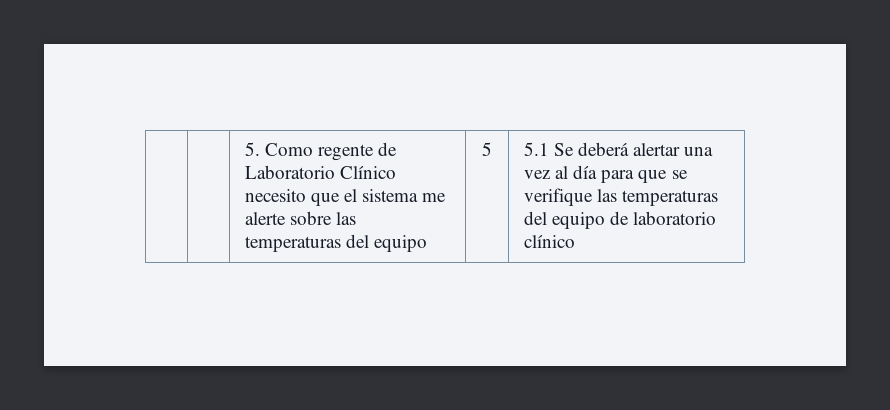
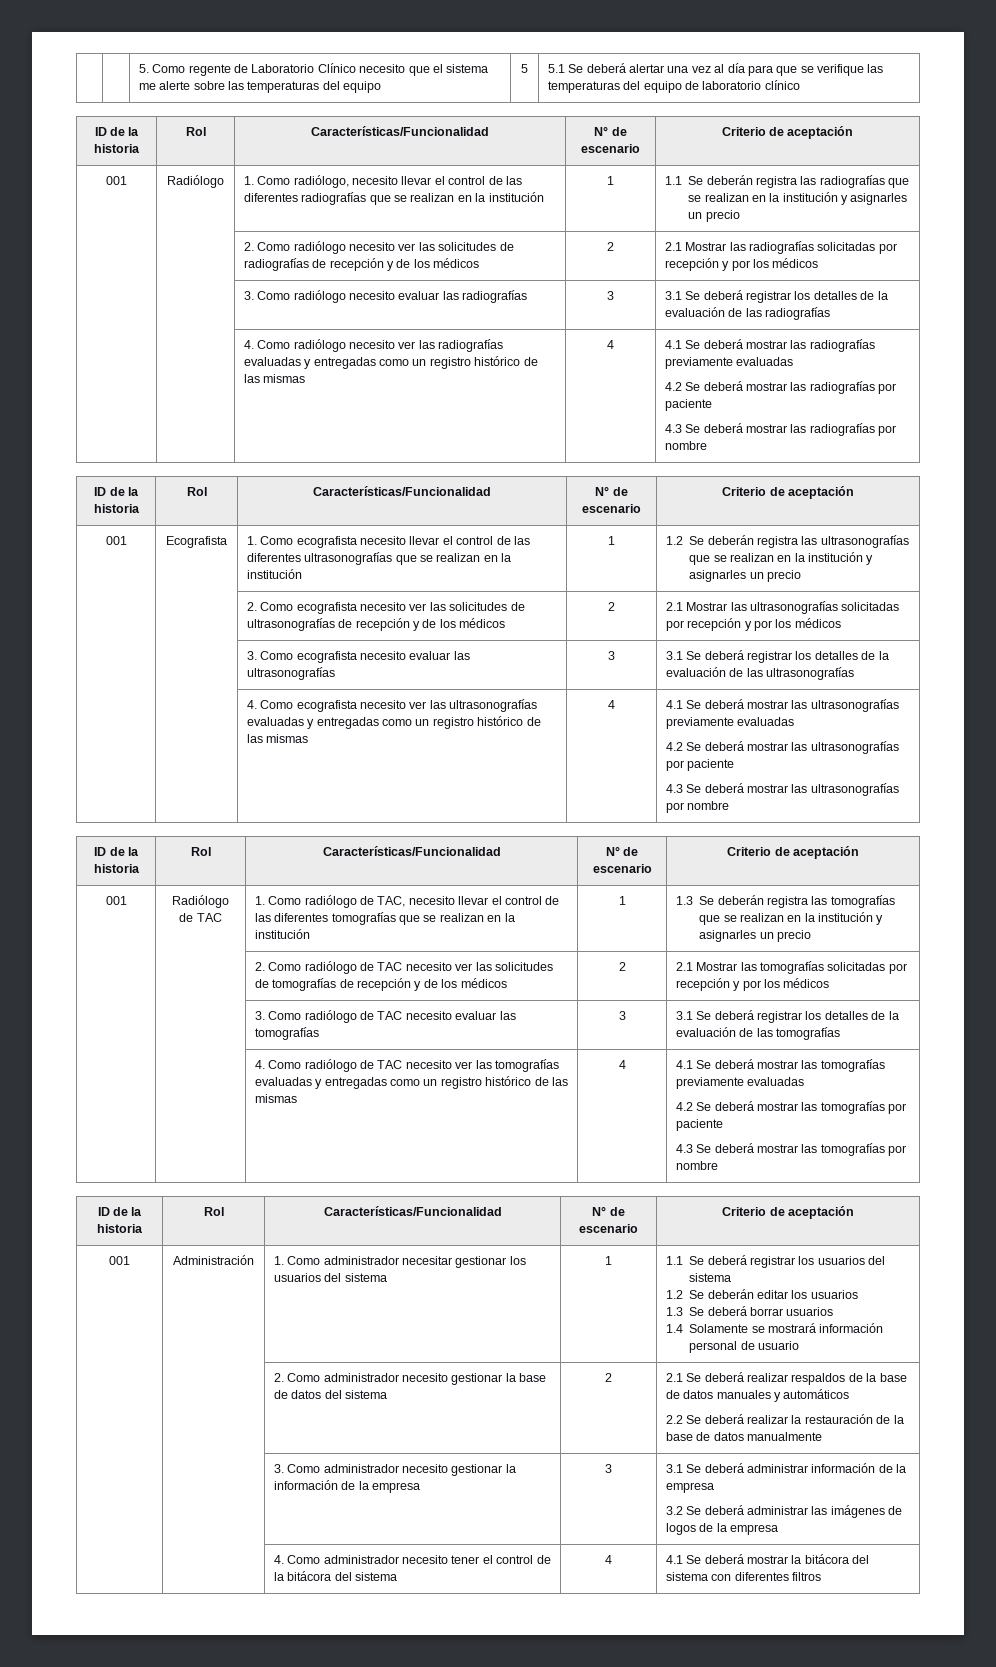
(575, 241) none -> [94,127,140,136] [94,144,140,153] [185,127,206,136] [311,126,489,136] [594,126,627,136] [581,144,640,153] [721,126,854,139] [106,176,127,185] [167,175,224,188] [243,175,522,188] [243,192,544,205] [607,176,614,185] [664,175,910,188] [688,192,908,205] [688,210,740,222] [243,241,514,254] [243,258,480,271] [607,242,614,251] [664,241,897,254] [664,258,819,271] [243,290,528,303] [607,291,614,300] [664,290,888,303] [664,307,831,320] [243,339,504,352] [243,356,538,369] [243,374,306,383] [607,340,614,349] [664,339,875,352] [664,357,794,369] [664,381,897,394] [664,399,712,411] [664,423,897,436] [664,441,707,450] [94,487,139,496] [93,504,140,513] [186,487,207,496] [313,486,491,496] [595,486,628,496] [582,504,641,513] [722,486,854,499] [105,536,127,545] [166,536,227,548] [246,536,530,548] [246,552,512,565] [246,569,302,579] [608,536,615,545] [665,535,909,548] [689,552,874,565] [689,570,801,582] [246,602,525,614] [246,618,506,631] [608,602,615,611] [665,601,900,614] [665,618,841,631] [246,651,470,663] [246,667,335,680] [608,651,615,660] [665,650,889,663] [665,667,855,680] [246,699,538,712] [246,716,541,729] [246,734,309,743] [608,700,615,709] [665,699,899,712] [665,717,795,729] [665,741,899,754] [665,759,735,771] [665,783,899,796] [665,801,730,813] [94,847,139,856] [93,864,140,873] [190,847,211,856] [322,846,501,856] [605,846,639,856] [592,864,652,873] [727,846,859,859] [105,896,127,905] [172,895,229,908] [179,913,222,922] [254,895,560,908] [254,912,515,925] [254,929,310,939] [618,896,626,905] [675,895,895,908] [699,912,884,925] [699,930,811,942] [254,961,553,974] [254,978,507,991] [618,962,626,971] [675,961,907,974] [675,978,830,991] [254,1010,516,1023] [254,1027,319,1040] [618,1011,626,1020] [675,1010,899,1023] [675,1027,841,1040] [254,1059,559,1072] [254,1076,568,1089] [254,1094,297,1103] [618,1060,626,1069] [675,1059,885,1072] [675,1077,805,1089] [675,1101,907,1114] [675,1119,723,1131] [675,1143,907,1156] [675,1161,718,1170] [97,1207,143,1216] [97,1224,143,1233] [203,1207,224,1216] [323,1206,502,1216] [592,1206,625,1216] [579,1224,638,1233] [722,1206,854,1219] [109,1256,130,1265] [173,1255,254,1265] [273,1256,526,1268] [273,1273,387,1282] [605,1256,612,1265] [665,1255,886,1268] [689,1273,732,1282] [665,1289,858,1299] [665,1306,834,1316] [665,1323,884,1333] [689,1341,799,1353] [273,1373,547,1385] [273,1390,388,1399] [605,1373,612,1382] [665,1372,907,1385] [665,1389,850,1402] [665,1414,904,1424] [665,1432,823,1441] [273,1464,516,1476] [273,1480,421,1493] [605,1464,612,1473] [665,1463,907,1473] [665,1482,714,1493] [665,1505,903,1518] [665,1523,779,1535] [273,1555,551,1564] [273,1571,398,1581] [605,1555,612,1564] [665,1554,870,1564] [665,1572,822,1581] // ID de la historia | Rol | Características/Funcionalidad | N° de escenario | Criterio de aceptación // 001 | Radiólogo | 1. Como radiólogo, necesito llevar el control de las diferentes radiografías que se realizan en la institución | 1 | 1.1 Se deberán registra las radiografías que se realizan en la institución y asignarles un precio // | | 2. Como radiólogo necesito ver las solicitudes de radiografías de recepción y de los médicos | 2 | 2.1 Mostrar las radiografías solicitadas por recepción y por los médicos // | | 3. Como radiólogo necesito evaluar las radiografías | 3 | 3.1 Se deberá registrar los detalles de la evaluación de las radiografías // | | 4. Como radiólogo necesito ver las radiografías evaluadas y entregadas como un registro histórico de las mismas | 4 | 4.1 Se deberá mostrar las radiografías previamente evaluadas // 4.2 Se deberá mostrar las radiografías por paciente // 4.3 Se deberá mostrar las radiografías por nombre // ID de la historia | Rol | Características/Funcionalidad | N° de escenario | Criterio de aceptación // 001 | Ecografista | 1. Como ecografista necesito llevar el control de las diferentes ultrasonografías que se realizan en la institución | 1 | 1.2 Se deberán registra las ultrasonografías que se realizan en la institución y asignarles un precio // | | 2. Como ecografista necesito ver las solicitudes de ultrasonografías de recepción y de los médicos | 2 | 2.1 Mostrar las ultrasonografías solicitadas por recepción y por los médicos // | | 3. Como ecografista necesito evaluar las ultrasonografías | 3 | 3.1 Se deberá registrar los detalles de la evaluación de las ultrasonografías // | | 4. Como ecografista necesito ver las ultrasonografías evaluadas y entregadas como un registro histórico de las mismas | 4 | 4.1 Se deberá mostrar las ultrasonografías previamente evaluadas // 4.2 Se deberá mostrar las ultrasonografías por paciente // 4.3 Se deberá mostrar las ultrasonografías por nombre // ID de la historia | Rol | Características/Funcionalidad | N° de escenario | Criterio de aceptación // 001 | Radiólogo de TAC | 1. Como radiólogo de TAC, necesito llevar el control de las diferentes tomografías que se realizan en la institución | 1 | 1.3 Se deberán registra las tomografías que se realizan en la institución y asignarles un precio // | | 2. Como radiólogo de TAC necesito ver las solicitudes de tomografías de recepción y de los médicos | 2 | 2.1 Mostrar las tomografías solicitadas por recepción y por los médicos // | | 3. Como radiólogo de TAC necesito evaluar las tomografías | 3 | 3.1 Se deberá registrar los detalles de la evaluación de las tomografías // | | 4. Como radiólogo de TAC necesito ver las tomografías evaluadas y entregadas como un registro histórico de las mismas | 4 | 4.1 Se deberá mostrar las tomografías previamente evaluadas // 4.2 Se deberá mostrar las tomografías por paciente // 4.3 Se deberá mostrar las tomografías por nombre // ID de la historia | Rol | Características/Funcionalidad | N° de escenario | Criterio de aceptación // 001 | Administración | 1. Como administrador necesitar gestionar los usuarios del sistema | 1 | 1.1 Se deberá registrar los usuarios del sistema // 1.2 Se deberán editar los usuarios // 1.3 Se deberá borrar usuarios // 1.4 Solamente se mostrará información personal de usuario // | | 2. Como administrador necesito gestionar la base de datos del sistema | 2 | 2.1 Se deberá realizar respaldos de la base de datos manuales y automáticos // 2.2 Se deberá realizar la restauración de la base de datos manualmente // | | 3. Como administrador necesito gestionar la información de la empresa | 3 | 3.1 Se deberá administrar información de la empresa // 3.2 Se deberá administrar las imágenes de logos de la empresa // | | 4. Como administrador necesito tener el control de la bitácora del sistema | 4 | 4.1 Se deberá mostrar la bitácora del sistema con diferentes filtros

